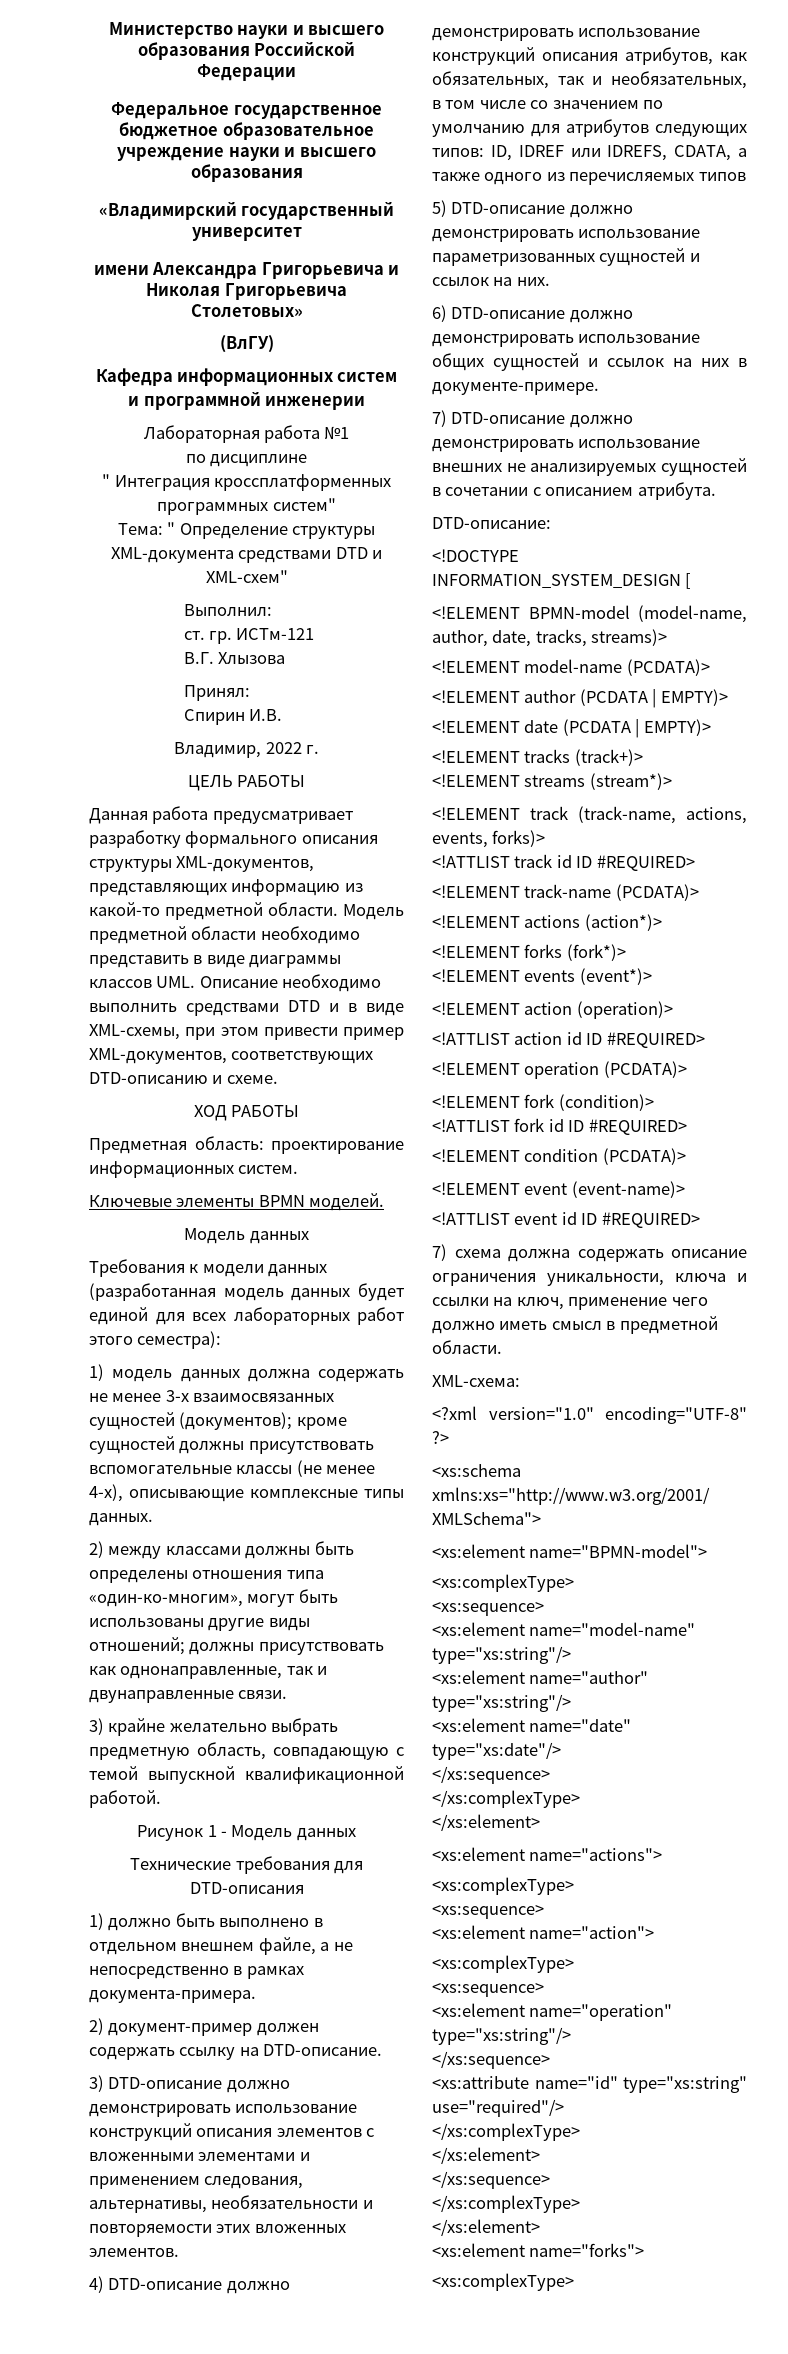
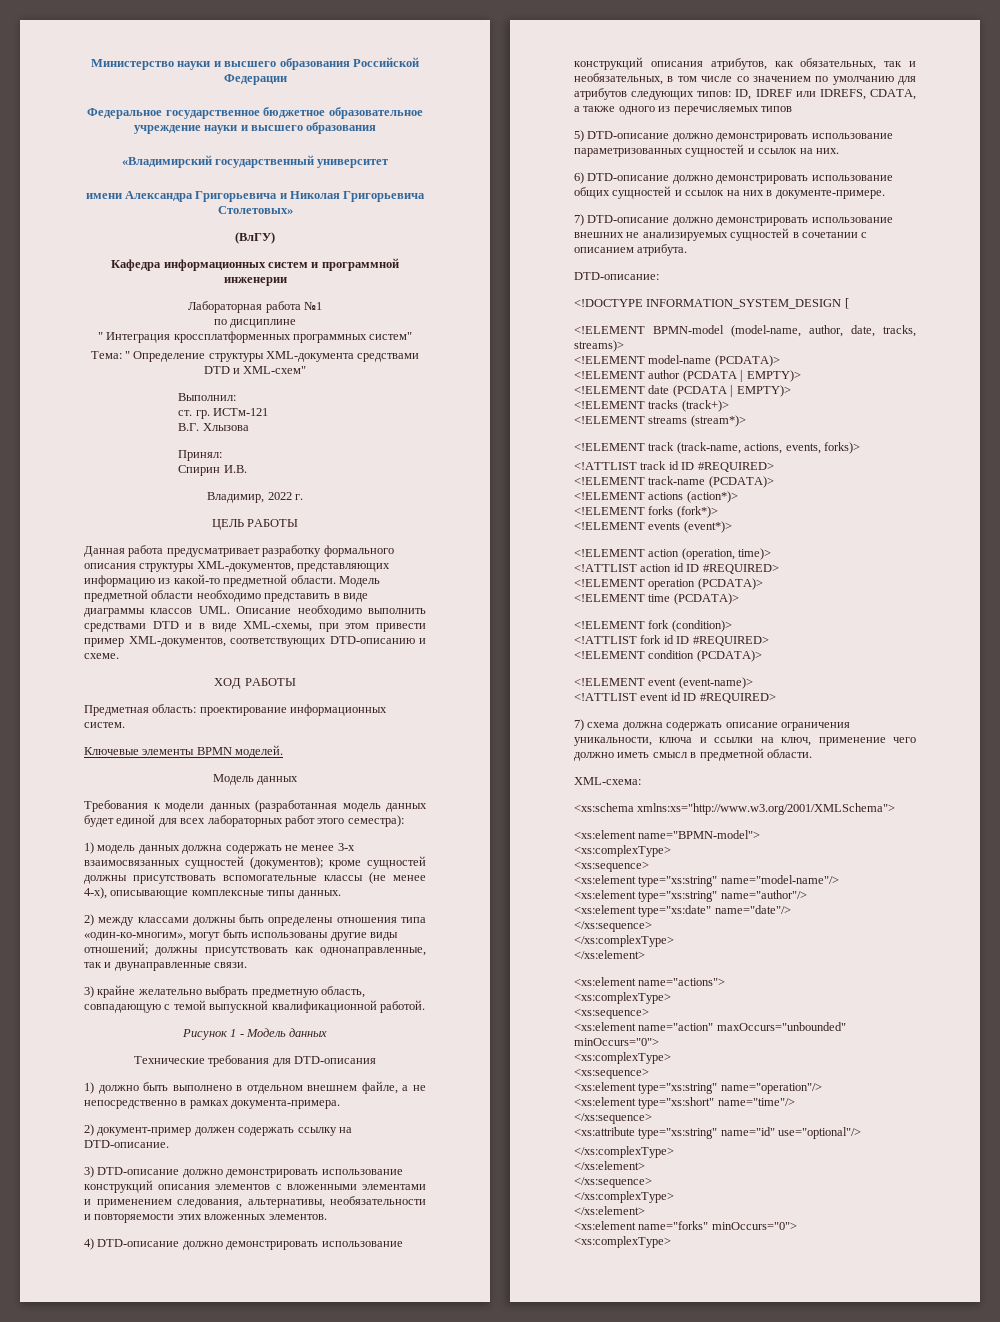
[576,1001,673,1019] (operation)> -> [681,548,772,560] (operation, time)>
(687, 1069) none -> [574,593,739,605] // <!ELEMENT time (PCDATA)>
[432,1406,747,1424] [432,1431,449,1444] // <?xml version="1.0" encoding="UTF-8" ?> -> (641, 781) none
[529,1622,696,1636] [432,1646,571,1664] [432,1670,649,1684] [432,1694,571,1712] [432,1718,632,1732] [432,1742,561,1760] name="model-name" type="xs:string"/> // <xs:element name="author" type="xs:string"/> // <xs:element name="date" type="xs:date"/> -> [638,875,839,887] [574,890,807,902] [574,905,791,917] type="xs:string" name="model-name"/> // <xs:element type="xs:string" name="author"/> // <xs:element type="xs:date" name="date"/>
[529,1926,655,1939] [432,1955,574,1973] [432,1983,544,1997] [432,2003,673,2021] [432,2027,571,2045] name="action"> // <xs:complexType> // <xs:sequence> // <xs:element name="operation" type="xs:string"/> -> [638,1022,846,1031] [574,1038,659,1046] [574,1052,671,1064] [574,1068,649,1079] [574,1082,822,1094] [574,1097,795,1109] name="action" maxOccurs="unbounded" minOccurs="0"> // <xs:complexType> // <xs:sequence> // <xs:element type="xs:string" name="operation"/> // <xs:element type="xs:short" name="time"/>
[534,2076,747,2093] [432,2099,564,2117] name="id" type="xs:string" use="required"/> -> [638,1127,862,1139] type="xs:string" name="id" use="optional"/>
[529,2243,645,2257] name="forks"> -> [638,1221,797,1230] name="forks" minOccurs="0">

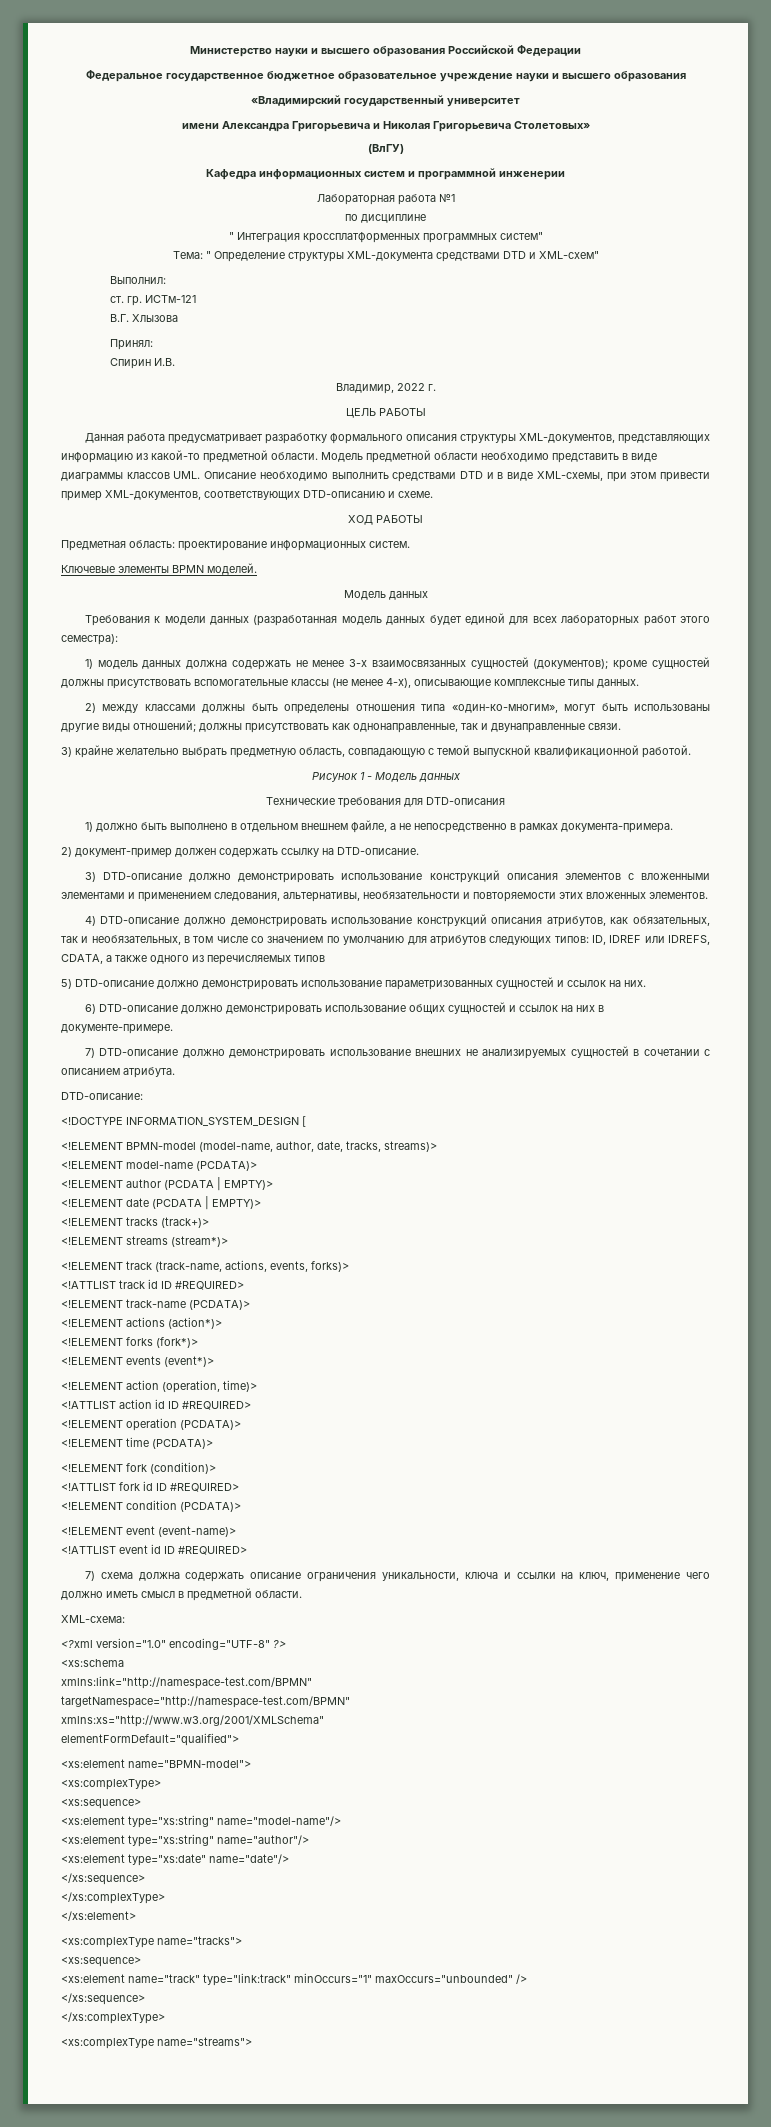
[574,803,896,815] <xs:schema xmlns:xs="http://www.w3.org/2001/XMLSchema"> -> [61,1638,286,1650] [61,1659,124,1667] [61,1676,312,1689] [61,1696,350,1708] [61,1715,324,1727] [61,1733,239,1746] <?xml version="1.0" encoding="UTF-8" ?> // <xs:schema // xmlns:link="http://namespace-test.com/BPMN" // targetNamespace="http://namespace-test.com/BPMN" // xmlns:xs="http://www.w3.org/2001/XMLSchema" // elementFormDefault="qualified">
[574,977,726,986] [574,992,671,1004] [574,1008,649,1019] [574,1022,846,1031] [574,1038,659,1046] [574,1052,671,1064] [574,1068,649,1079] [574,1082,822,1094] [574,1097,795,1109] [574,1113,652,1124] [574,1127,862,1139] [574,1146,674,1158] [574,1161,645,1170] [574,1177,652,1188] [574,1191,674,1203] [574,1206,645,1215] [574,1221,797,1230] [574,1236,671,1248] <xs:element name="actions"> // <xs:complexType> // <xs:sequence> // <xs:element name="action" maxOccurs="unbounded" minOccurs="0"> // <xs:complexType> // <xs:sequence> // <xs:element type="xs:string" name="operation"/> // <xs:element type="xs:short" name="time"/> // </xs:sequence> // <xs:attribute type="xs:string" name="id" use="optional"/> // </xs:complexType> // </xs:element> // </xs:sequence> // </xs:complexType> // </xs:element> // <xs:element name="forks" minOccurs="0"> // <xs:complexType> -> [61,1936,242,1948] [61,1957,141,1967] [61,1973,527,1986] [61,1993,145,2005] [61,2012,165,2024] [61,2037,252,2049] <xs:complexType name="tracks"> // <xs:sequence> // <xs:element name="track" type="link:track" minOccurs="1" maxOccurs="unbounded" /> // </xs:sequence> // </xs:complexType> // <xs:complexType name="streams">

